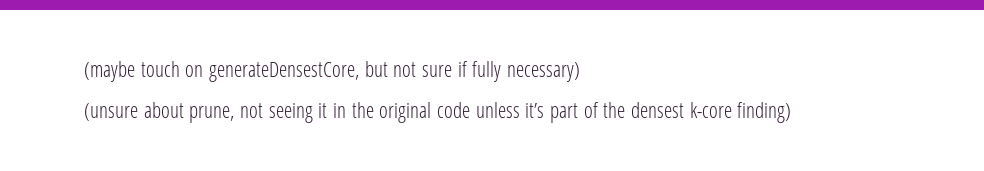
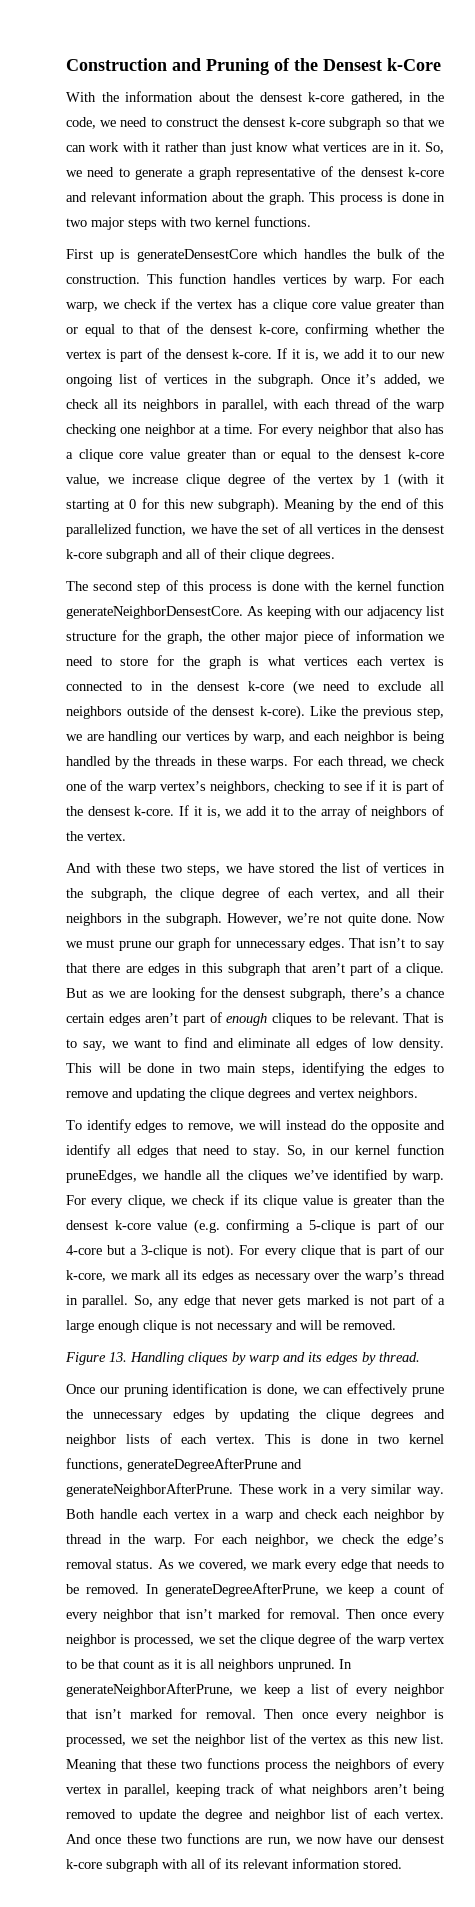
[84,61,581,82] [84,102,792,123] (maybe touch on generateDensestCore, but not sure if fully necessary) // (unsure about prune, not seeing it in the original code unless it’s part of the densest k-core finding) -> [66,58,441,75] [66,91,444,105] [66,117,445,130] [66,142,444,155] [66,166,444,180] [66,191,445,205] [66,216,311,230] [66,248,444,262] [66,273,445,287] [66,298,445,312] [66,323,445,337] [66,348,446,362] [66,373,445,387] [66,398,445,412] [66,424,445,437] [66,449,444,462] [66,473,444,488] [66,498,445,513] [66,523,444,537] [66,548,335,562] [66,580,446,594] [66,606,444,619] [66,630,444,644] [66,655,444,669] [66,680,444,695] [66,705,444,720] [66,731,444,744] [66,756,445,769] [66,780,444,794] [66,805,445,819] [66,831,126,841] [66,862,445,876] [66,887,444,901] [66,913,446,926] [66,937,445,951] [66,962,444,976] [66,987,445,1001] [66,1012,444,1026] [66,1037,445,1051] [66,1062,444,1076] [66,1088,418,1101] [66,1119,446,1133] [66,1144,445,1158] [66,1169,445,1183] [66,1194,444,1208] [66,1219,445,1234] [66,1244,445,1259] [66,1270,445,1283] [66,1294,445,1308] [66,1320,396,1333] [65,1352,420,1365] [66,1383,444,1397] [66,1409,445,1422] [66,1433,445,1447] [66,1458,302,1472] [66,1483,444,1497] [66,1509,445,1522] [66,1534,444,1547] [66,1559,444,1572] [66,1583,444,1597] [66,1608,445,1622] [66,1633,446,1647] [66,1659,352,1672] [66,1683,444,1697] [66,1708,445,1722] [66,1733,445,1747] [66,1758,445,1772] [66,1783,444,1797] [66,1808,445,1822] [66,1833,444,1846] [66,1858,402,1872] Construction and Pruning of the Densest k-Core // With the information about the densest k-core gathered, in the code, we need to construct the densest k-core subgraph so that we can work with it rather than just know what vertices are in it. So, we need to generate a graph representative of the densest k-core and relevant information about the graph. This process is done in two major steps with two kernel functions. // First up is generateDensestCore which handles the bulk of the construction. This function handles vertices by warp. For each warp, we check if the vertex has a clique core value greater than or equal to that of the densest k-core, confirming whether the vertex is part of the densest k-core. If it is, we add it to our new ongoing list of vertices in the subgraph. Once it’s added, we check all its neighbors in parallel, with each thread of the warp checking one neighbor at a time. For every neighbor that also has a clique core value greater than or equal to the densest k-core value, we increase clique degree of the vertex by 1 (with it starting at 0 for this new subgraph). Meaning by the end of this parallelized function, we have the set of all vertices in the densest k-core subgraph and all of their clique degrees. // The second step of this process is done with the kernel function generateNeighborDensestCore. As keeping with our adjacency list structure for the graph, the other major piece of information we need to store for the graph is what vertices each vertex is connected to in the densest k-core (we need to exclude all neighbors outside of the densest k-core). Like the previous step, we are handling our vertices by warp, and each neighbor is being handled by the threads in these warps. For each thread, we check one of the warp vertex’s neighbors, checking to see if it is part of the densest k-core. If it is, we add it to the array of neighbors of the vertex. // And with these two steps, we have stored the list of vertices in the subgraph, the clique degree of each vertex, and all their neighbors in the subgraph. However, we’re not quite done. Now we must prune our graph for unnecessary edges. That isn’t to say that there are edges in this subgraph that aren’t part of a clique. But as we are looking for the densest subgraph, there’s a chance certain edges aren’t part of enough cliques to be relevant. That is to say, we want to find and eliminate all edges of low density. This will be done in two main steps, identifying the edges to remove and updating the clique degrees and vertex neighbors. // To identify edges to remove, we will instead do the opposite and identify all edges that need to stay. So, in our kernel function pruneEdges, we handle all the cliques we’ve identified by warp. For every clique, we check if its clique value is greater than the densest k-core value (e.g. confirming a 5-clique is part of our 4-core but a 3-clique is not). For every clique that is part of our k-core, we mark all its edges as necessary over the warp’s thread in parallel. So, any edge that never gets marked is not part of a large enough clique is not necessary and will be removed. // Figure 13. Handling cliques by warp and its edges by thread. // Once our pruning identification is done, we can effectively prune the unnecessary edges by updating the clique degrees and neighbor lists of each vertex. This is done in two kernel functions, generateDegreeAfterPrune and generateNeighborAfterPrune. These work in a very similar way. Both handle each vertex in a warp and check each neighbor by thread in the warp. For each neighbor, we check the edge’s removal status. As we covered, we mark every edge that needs to be removed. In generateDegreeAfterPrune, we keep a count of every neighbor that isn’t marked for removal. Then once every neighbor is processed, we set the clique degree of the warp vertex to be that count as it is all neighbors unpruned. In generateNeighborAfterPrune, we keep a list of every neighbor that isn’t marked for removal. Then once every neighbor is processed, we set the neighbor list of the vertex as this new list. Meaning that these two functions process the neighbors of every vertex in parallel, keeping track of what neighbors aren’t being removed to update the degree and neighbor list of each vertex. And once these two functions are run, we now have our densest k-core subgraph with all of its relevant information stored.

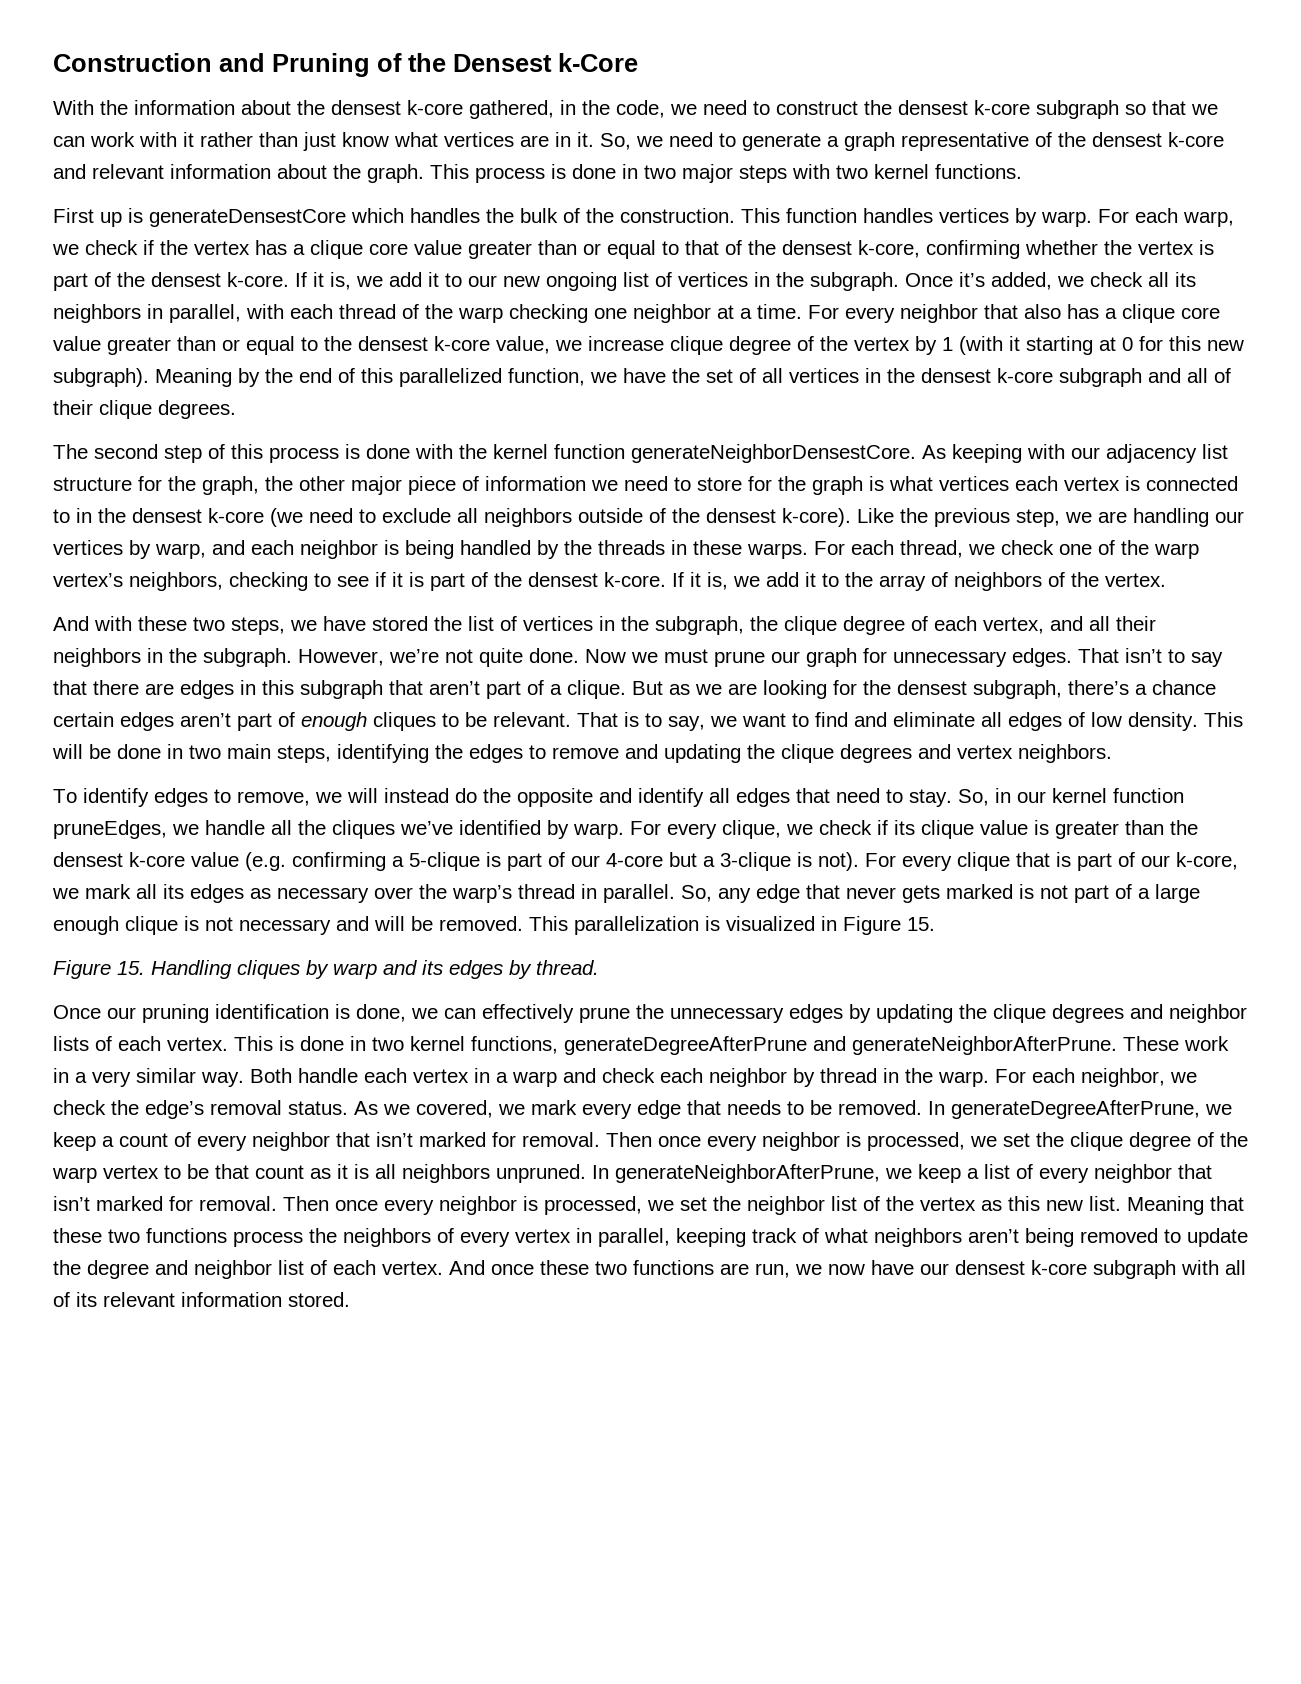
[65,1352,127,1365] // Figure 13. -> [529,916,935,935] [53,960,145,979] This parallelization is visualized in Figure 15. // Figure 15.

